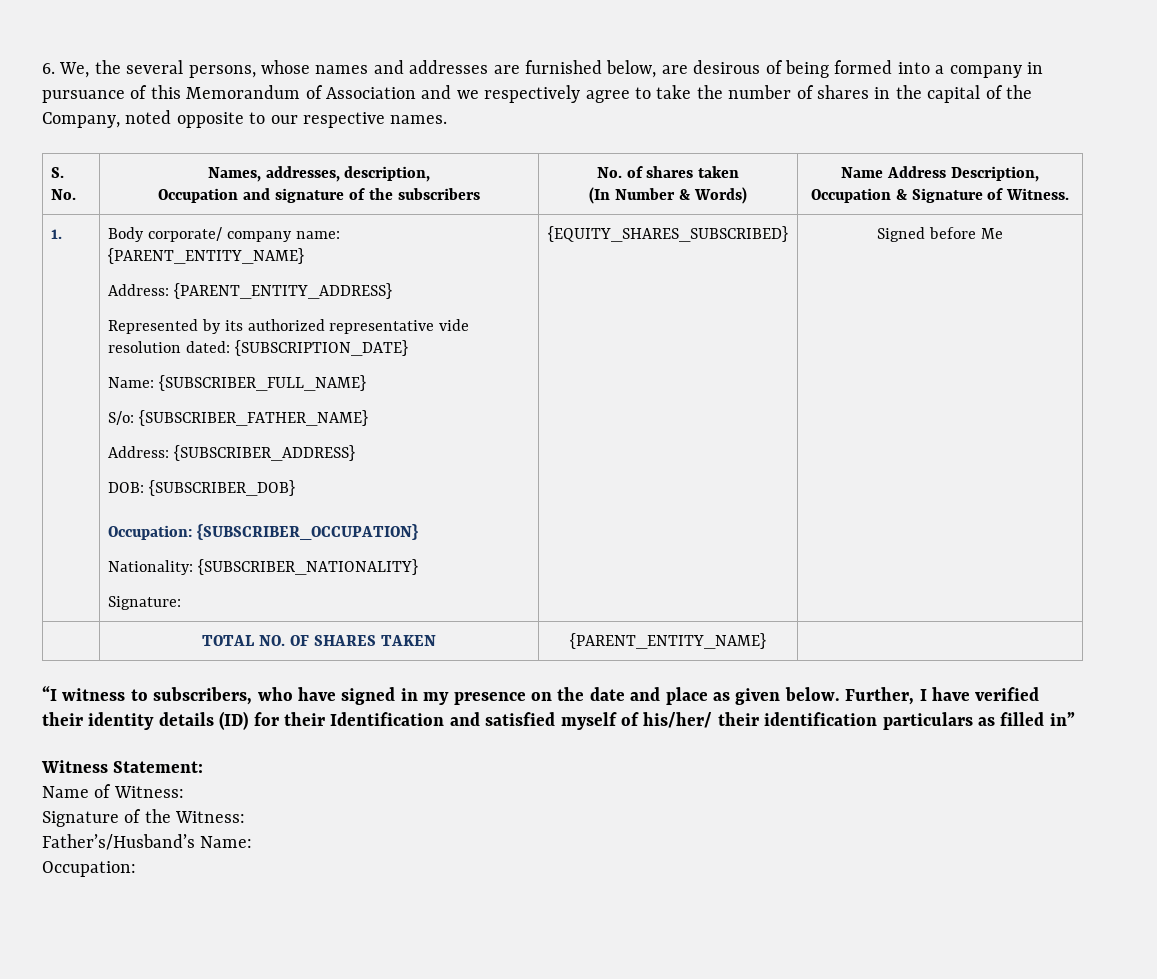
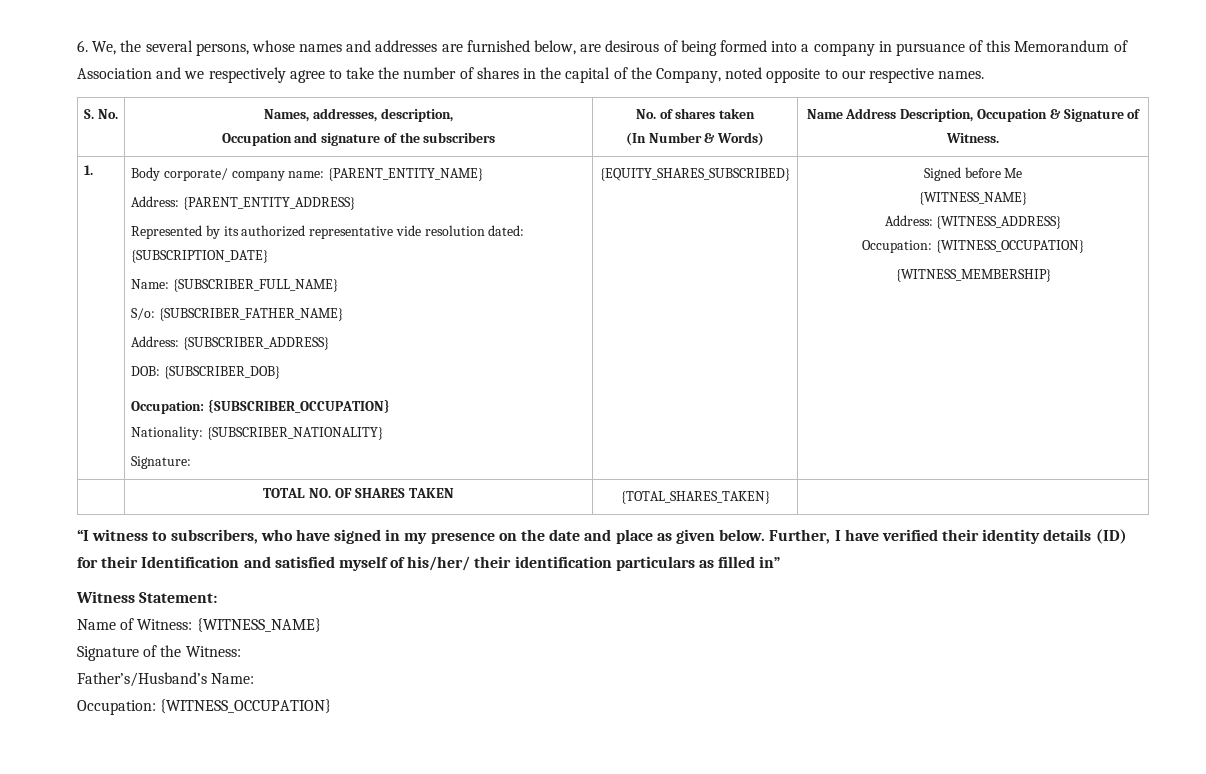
(1003, 233) none -> [919,192,1027,205] [884,215,1062,229] [862,240,1084,253] [895,269,1051,282] // {WITNESS_NAME} // Address: {WITNESS_ADDRESS} // Occupation: {WITNESS_OCCUPATION} // {WITNESS_MEMBERSHIP}
[570,633,766,649] {PARENT_ENTITY_NAME} -> [620,491,770,504] {TOTAL_SHARES_TAKEN}
(184, 792) none -> [196,618,321,632] {WITNESS_NAME}
(136, 869) none -> [160,699,332,713] {WITNESS_OCCUPATION}

